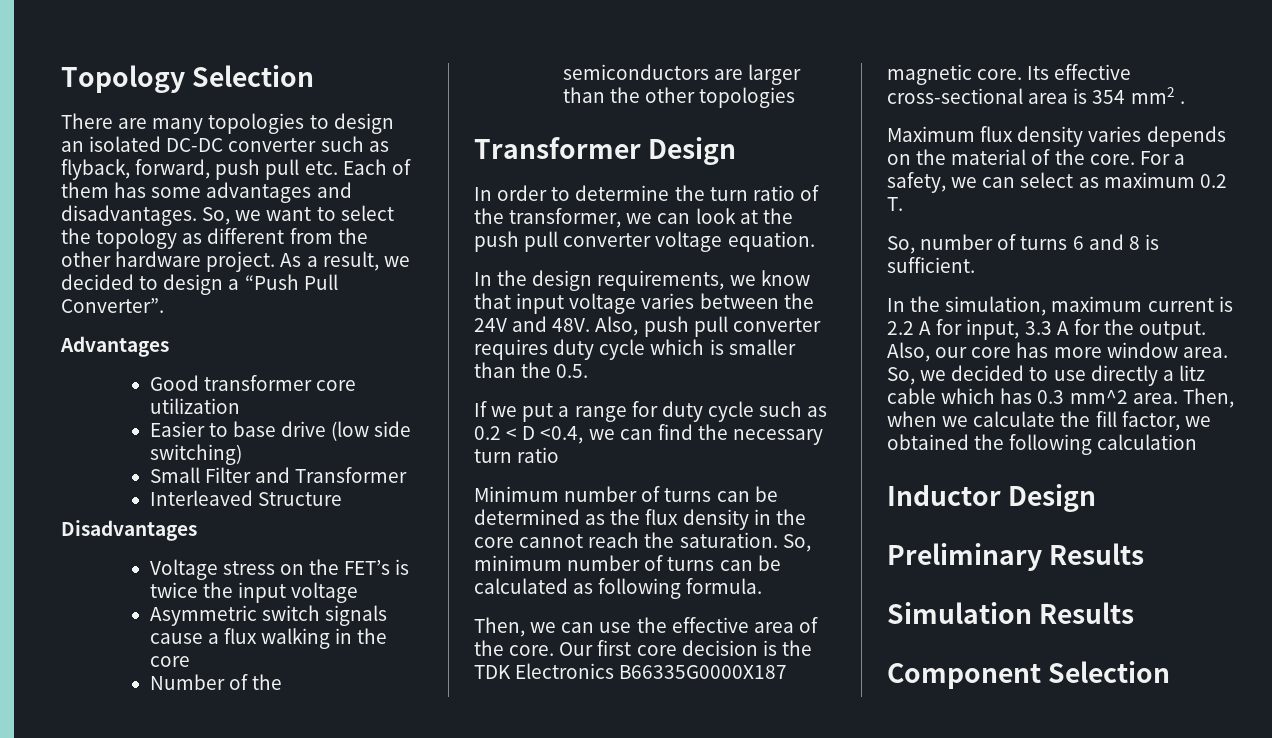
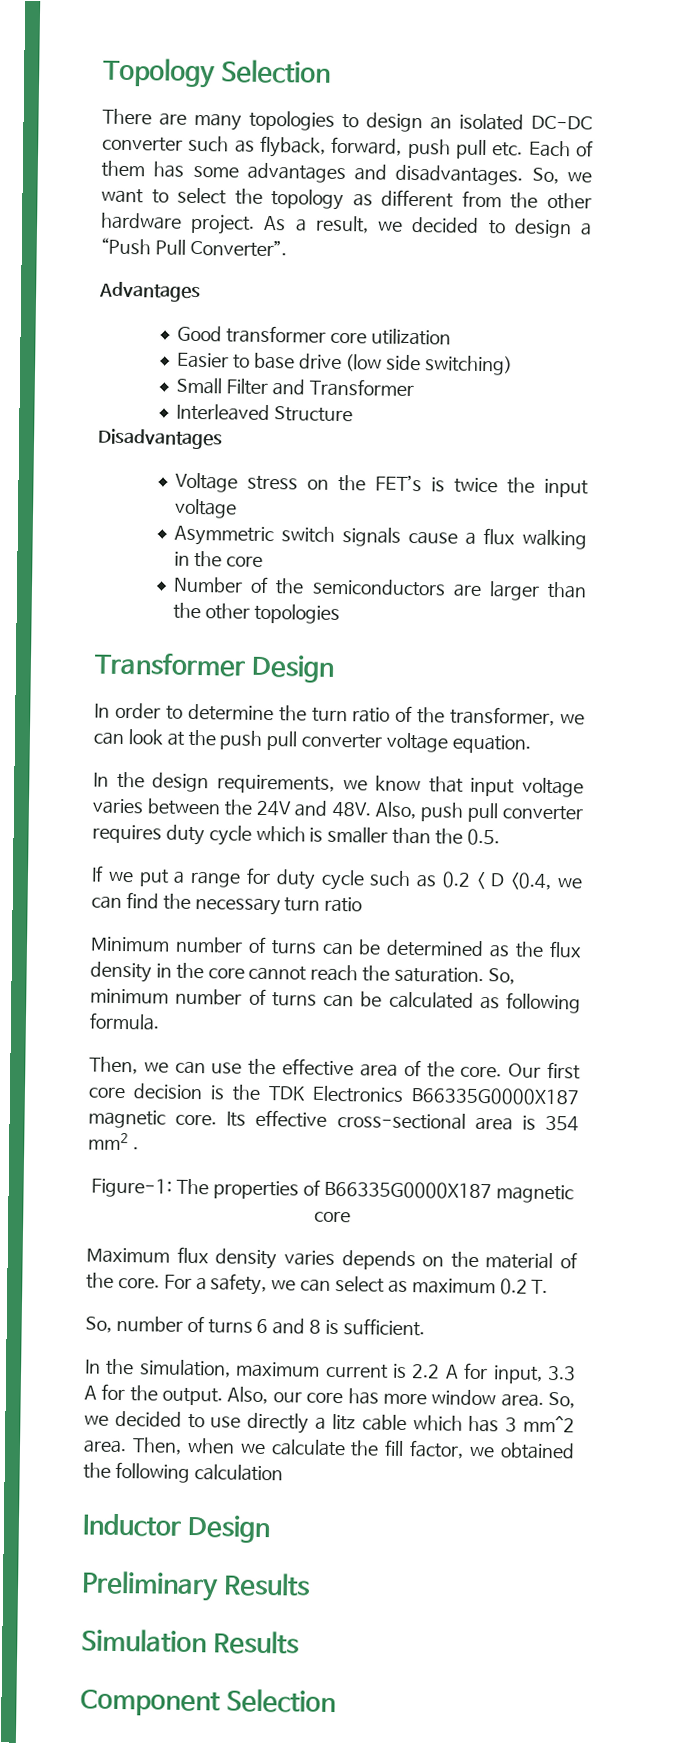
(1185, 102) none -> [91,1177,574,1204] [314,1210,351,1223] // Figure-1: The properties of B66335G0000X187 magnetic core
[1037,390,1065,404] 0.3 -> [505,1417,518,1432] 3

